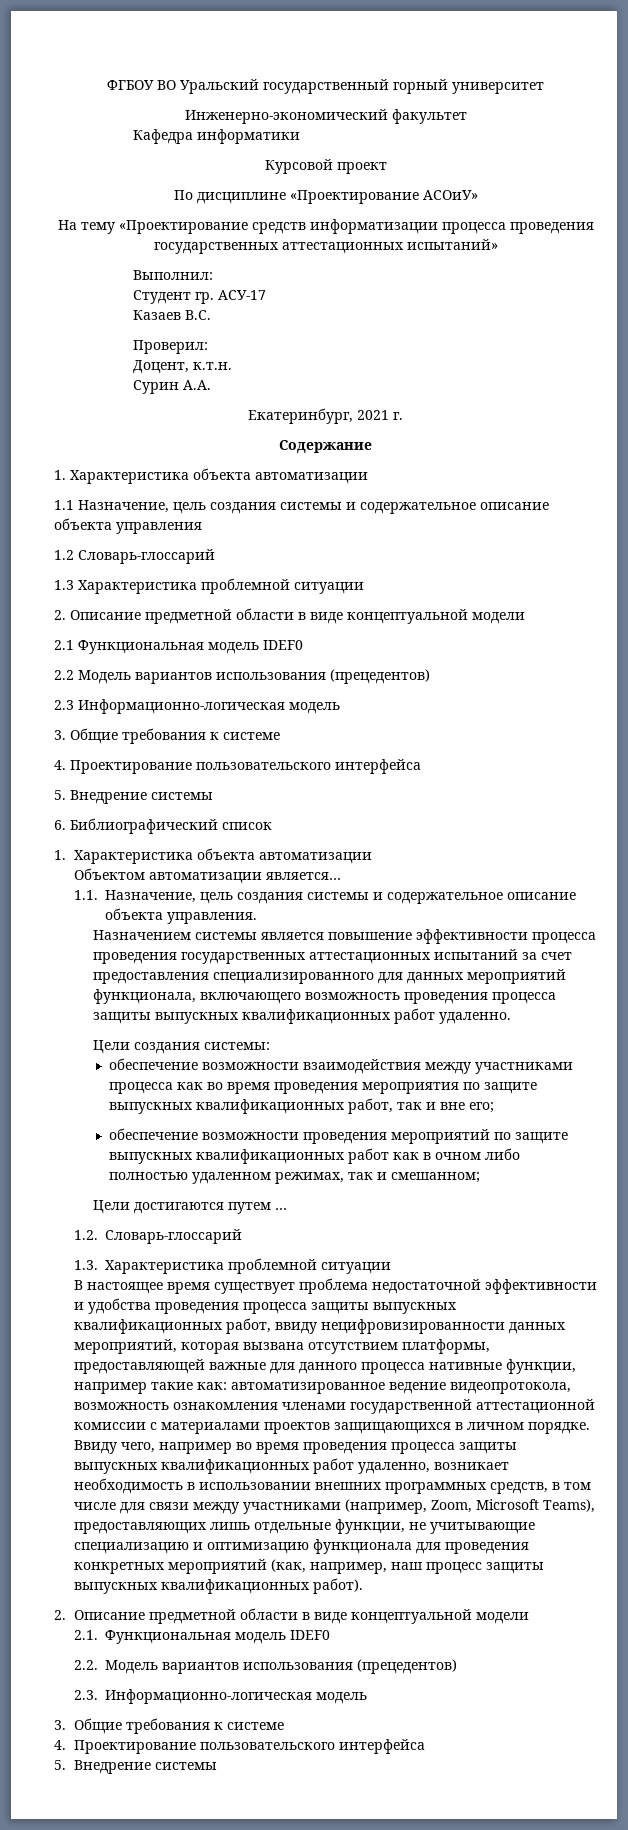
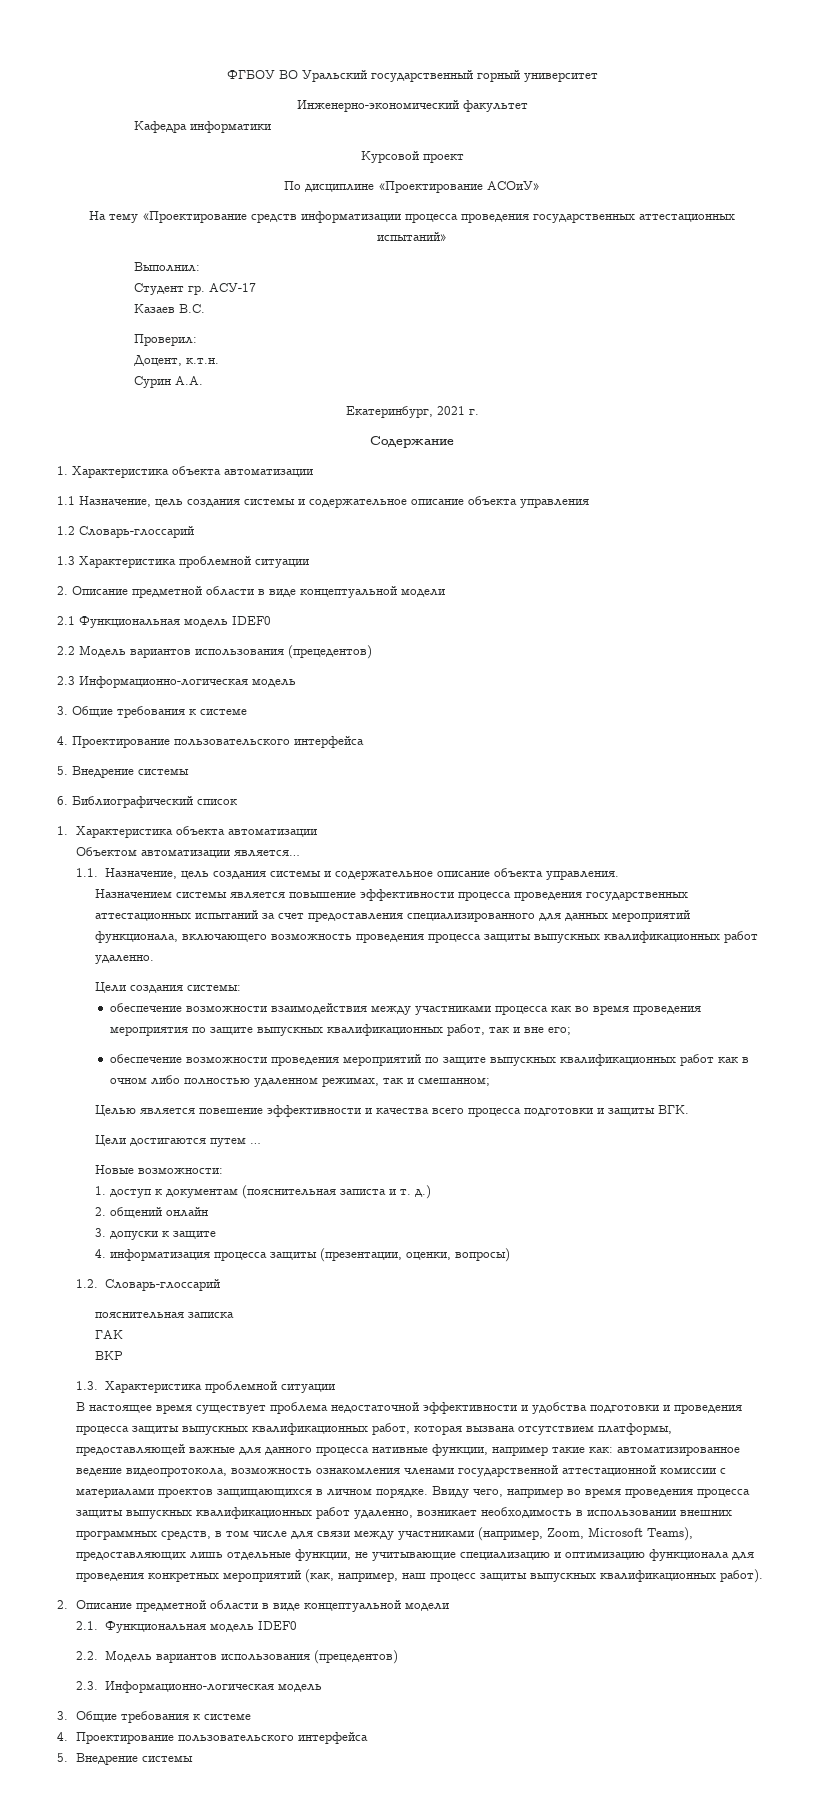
[93,1200,288,1214] [73,1229,242,1244] Цели достигаются путем … // 1.2. Словарь-глоссарий -> [95,1105,690,1117] [95,1135,262,1147] [95,1165,224,1175] [95,1185,432,1199] [95,1207,209,1218] [95,1228,217,1240] [95,1248,511,1262] [76,1279,220,1291] [95,1312,235,1319] [95,1330,124,1339] [95,1351,124,1360] Целью является повешение эффективности и качества всего процесса подготовки и защиты ВГК. // Цели достигаются путем … // Новые возможности: // 1. доступ к документам (пояснительная записта и т. д.) // 2. общений онлайн // 3. допуски к защите // 4. информатизация процесса защиты (презентации, оценки, вопросы) // 1.2. Словарь-глоссарий // пояснительная записка // ГАК // ВКР
(151, 1306) none -> [590,1405,671,1413] подготовки и
[274,1319,566,1334] [73,1339,177,1354] ввиду нецифровизированности данных мероприятий, -> (411, 1429) none

